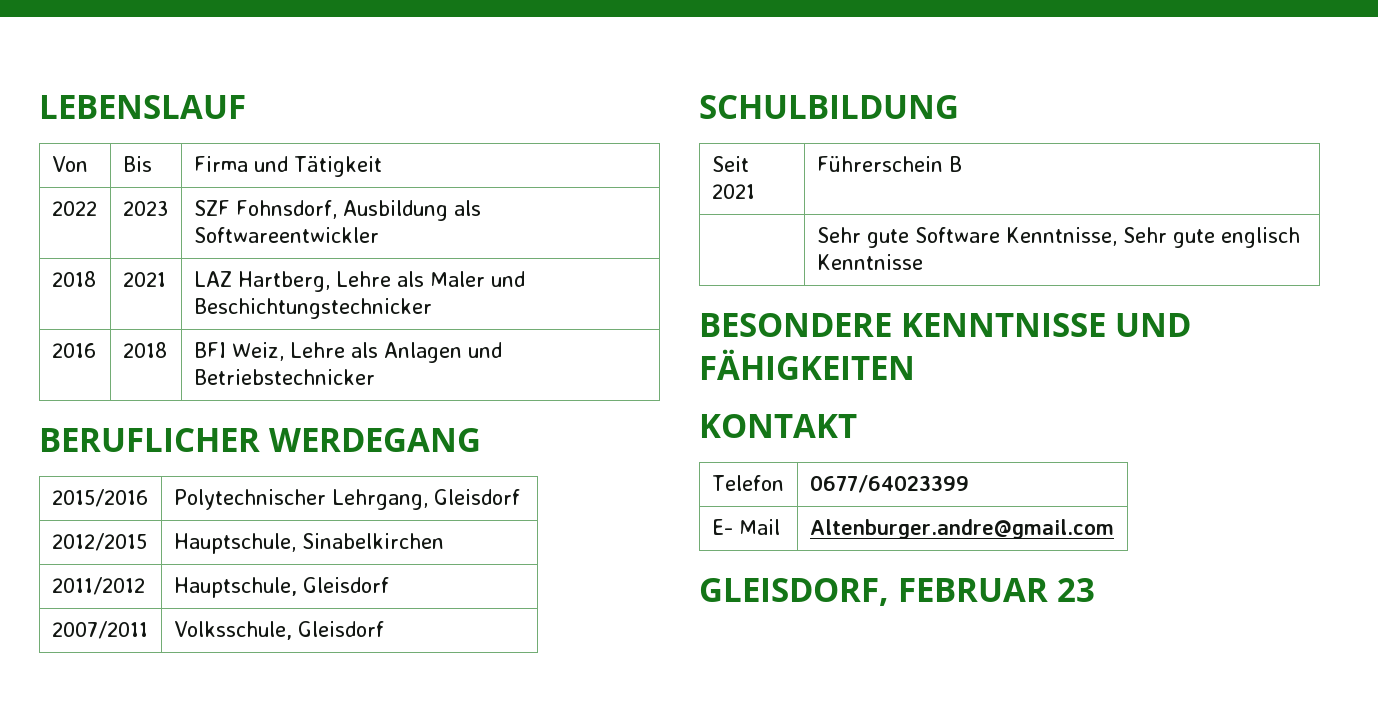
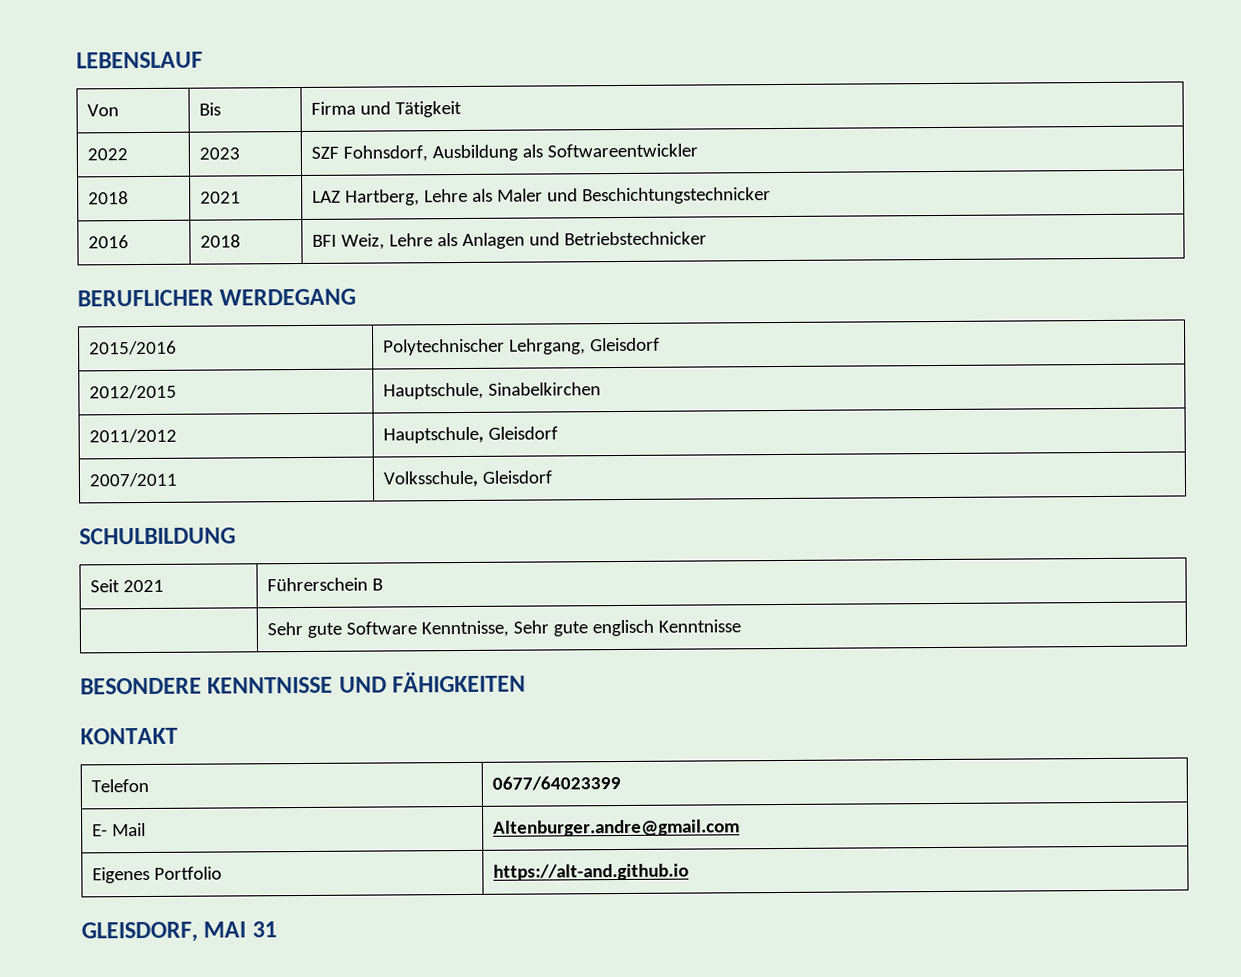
(1114, 529) none -> [91,866,222,884] [492,863,689,881] // Eigenes Portfolio | https://alt-and.github.io
[897,578,1095,602] FEBRUAR 23 -> [203,921,277,938] MAI 31

